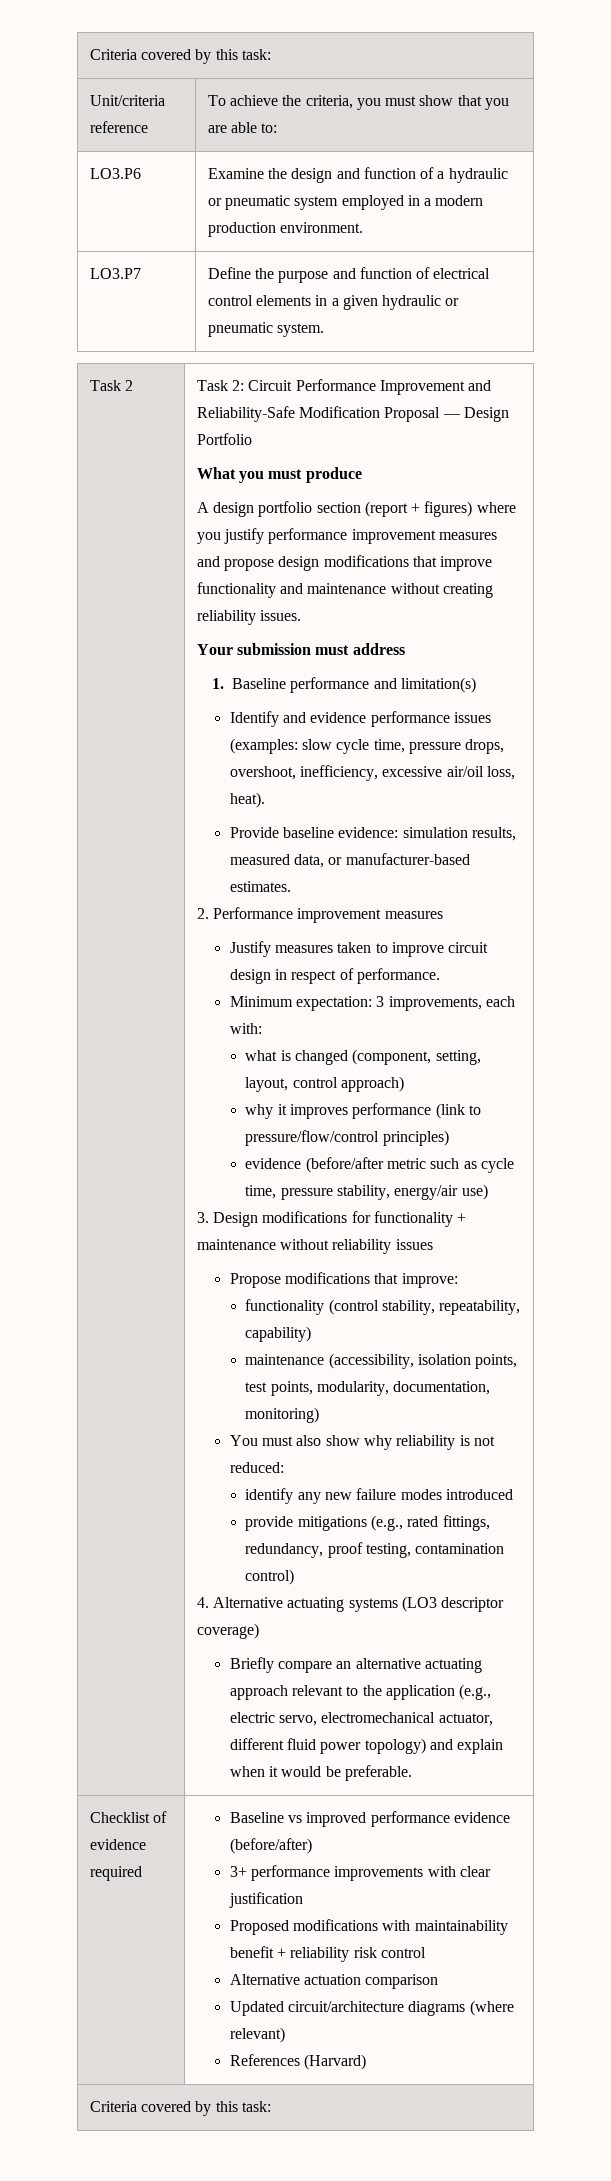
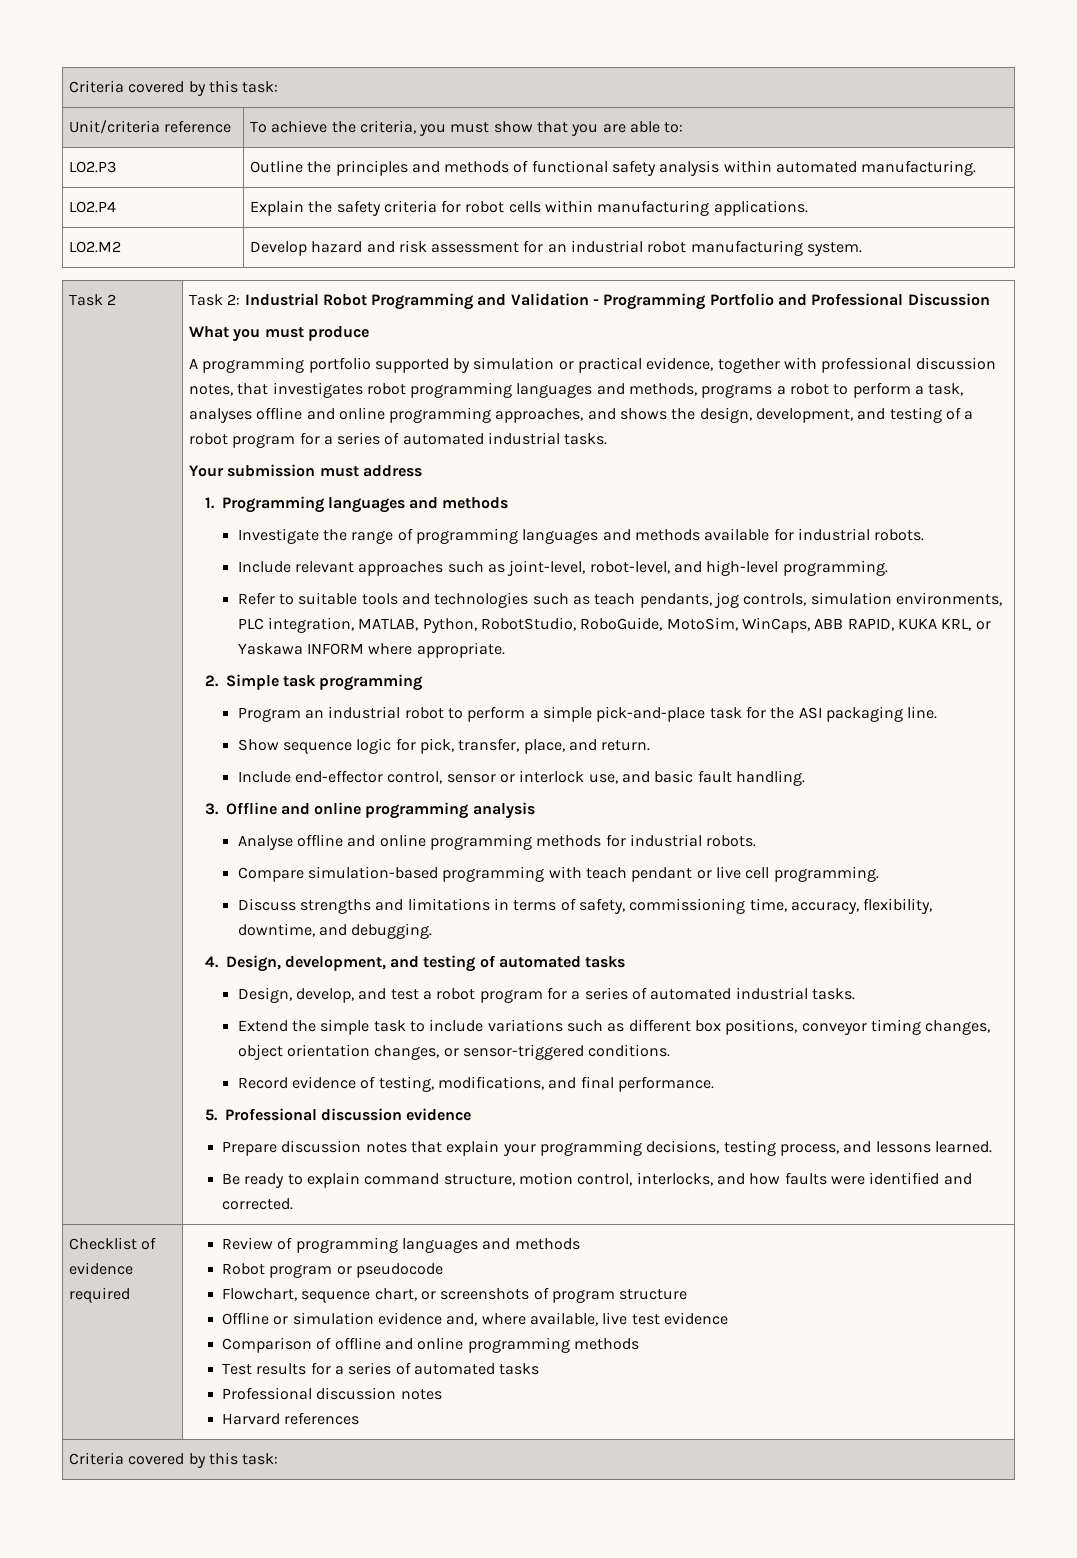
[89,168,141,179] [207,167,508,183] [207,195,484,210] [207,222,363,237] [89,268,141,279] [207,267,491,283] [207,295,460,310] [207,322,273,337] LO3.P6 | Examine the design and function of a hydraulic or pneumatic system employed in a modern production environment. // LO3.P7 | Define the purpose and function of electrical control elements in a given hydraulic or pneumatic -> [68,161,116,173] [249,160,977,176] [68,201,116,213] [249,200,808,216] [68,241,121,253] [249,240,803,256] LO2.P3 | Outline the principles and methods of functional safety analysis within automated manufacturing. // LO2.P4 | Explain the safety criteria for robot cells within manufacturing applications. // LO2.M2 | Develop hazard and risk assessment for an industrial robot manufacturing
[248,379,492,395] [196,406,509,422] [196,433,252,445] Circuit Performance Improvement and Reliability-Safe Modification Proposal — Design Portfolio -> [244,293,990,310] Industrial Robot Programming and Validation - Programming Portfolio and Professional Discussion
[212,501,516,517] [196,528,497,544] [196,555,493,571] [196,582,493,598] [196,610,301,625] design portfolio section (report + figures) where you justify performance improvement measures and propose design modifications that improve functionality and maintenance without creating reliability issues. -> [202,357,996,373] [188,382,964,398] [188,407,974,423] [188,432,608,448] programming portfolio supported by simulation or practical evidence, together with professional discussion notes, that investigates robot programming languages and methods, programs a robot to perform a task, analyses offline and online programming approaches, and shows the design, development, and testing of a robot program for a series of automated industrial tasks.
[232,677,477,693] [229,711,492,727] [229,738,505,754] [229,765,516,781] [229,792,265,808] [229,827,517,841] [229,853,470,868] [229,881,291,892] [196,907,443,923] [229,941,489,957] [229,968,441,984] [229,996,516,1011] [229,1023,262,1034] [245,1049,481,1065] [245,1076,405,1092] [245,1103,481,1119] [245,1130,449,1146] [245,1157,514,1173] [245,1184,488,1200] [196,1211,467,1227] [196,1239,433,1254] [229,1272,458,1288] [245,1299,521,1315] [245,1326,312,1342] [245,1353,518,1369] [245,1381,491,1396] [245,1407,320,1423] [229,1435,496,1450] [229,1462,284,1473] [245,1488,513,1504] [245,1515,490,1531] [245,1542,505,1558] [245,1569,295,1585] [196,1596,505,1612] [196,1623,259,1639] [229,1657,483,1673] [229,1684,492,1700] [229,1712,493,1726] [229,1738,504,1754] [229,1765,413,1781] [89,1811,167,1823] [89,1839,146,1850] [89,1866,142,1881] [229,1811,511,1827] [229,1838,312,1854] [229,1865,492,1881] [228,1892,303,1908] [229,1919,508,1935] [229,1946,427,1962] [229,1974,439,1989] [229,2000,514,2016] [229,2027,285,2043] [229,2054,367,2070] Baseline performance and limitation(s) // Identify and evidence performance issues (examples: slow cycle time, pressure drops, overshoot, inefficiency, excessive air/oil loss, heat). // Provide baseline evidence: simulation results, measured data, or manufacturer-based estimates. // 2. Performance improvement measures // Justify measures taken to improve circuit design in respect of performance. // Minimum expectation: 3 improvements, each with: // what is changed (component, setting, layout, control approach) // why it improves performance (link to pressure/flow/control principles) // evidence (before/after metric such as cycle time, pressure stability, energy/air use) // 3. Design modifications for functionality + maintenance without reliability issues // Propose modifications that improve: // functionality (control stability, repeatability, capability) // maintenance (accessibility, isolation points, test points, modularity, documentation, monitoring) // You must also show why reliability is not reduced: // identify any new failure modes introduced // provide mitigations (e.g., rated fittings, redundancy, proof testing, contamination control) // 4. Alternative actuating systems (LO3 descriptor coverage) // Briefly compare an alternative actuating approach relevant to the application (e.g., electric servo, electromechanical actuator, different fluid power topology) and explain when it would be preferable. // Checklist of evidence required | Baseline vs improved performance evidence (before/after) // 3+ performance improvements with clear justification // Proposed modifications with maintainability benefit + reliability risk control // Alternative actuation comparison // Updated circuit/architecture diagrams (where relevant) // References (Harvard) -> [221,496,509,513] [237,528,925,544] [237,560,888,576] [237,592,1002,608] [237,617,991,633] [237,642,505,658] [204,674,423,691] [237,706,938,722] [237,738,651,754] [237,770,805,786] [204,802,535,819] [237,834,757,850] [237,866,879,882] [237,898,933,914] [237,923,433,939] [204,955,626,972] [237,987,855,1003] [237,1019,991,1035] [237,1044,671,1060] [237,1076,715,1092] [204,1108,472,1121] [222,1140,992,1156] [222,1172,972,1188] [222,1198,294,1210] [68,1237,157,1250] [68,1262,133,1275] [68,1287,130,1303] [222,1237,580,1253] [222,1263,444,1278] [222,1287,688,1303] [222,1312,729,1326] [222,1337,640,1353] [222,1362,540,1375] [222,1387,442,1400] [222,1412,360,1425] Programming languages and methods // Investigate the range of programming languages and methods available for industrial robots. // Include relevant approaches such as joint-level, robot-level, and high-level programming. // Refer to suitable tools and technologies such as teach pendants, jog controls, simulation environments, PLC integration, MATLAB, Python, RobotStudio, RoboGuide, MotoSim, WinCaps, ABB RAPID, KUKA KRL, or Yaskawa INFORM where appropriate. // 2. Simple task programming // Program an industrial robot to perform a simple pick-and-place task for the ASI packaging line. // Show sequence logic for pick, transfer, place, and return. // Include end-effector control, sensor or interlock use, and basic fault handling. // 3. Offline and online programming analysis // Analyse offline and online programming methods for industrial robots. // Compare simulation-based programming with teach pendant or live cell programming. // Discuss strengths and limitations in terms of safety, commissioning time, accuracy, flexibility, downtime, and debugging. // 4. Design, development, and testing of automated tasks // Design, develop, and test a robot program for a series of automated industrial tasks. // Extend the simple task to include variations such as different box positions, conveyor timing changes, object orientation changes, or sensor-triggered conditions. // Record evidence of testing, modifications, and final performance. // 5. Professional discussion evidence // Prepare discussion notes that explain your programming decisions, testing process, and lessons learned. // Be ready to explain command structure, motion control, interlocks, and how faults were identified and corrected. // Checklist of evidence required | Review of programming languages and methods // Robot program or pseudocode // Flowchart, sequence chart, or screenshots of program structure // Offline or simulation evidence and, where available, live test evidence // Comparison of offline and online programming methods // Test results for a series of automated tasks // Professional discussion notes // Harvard references

